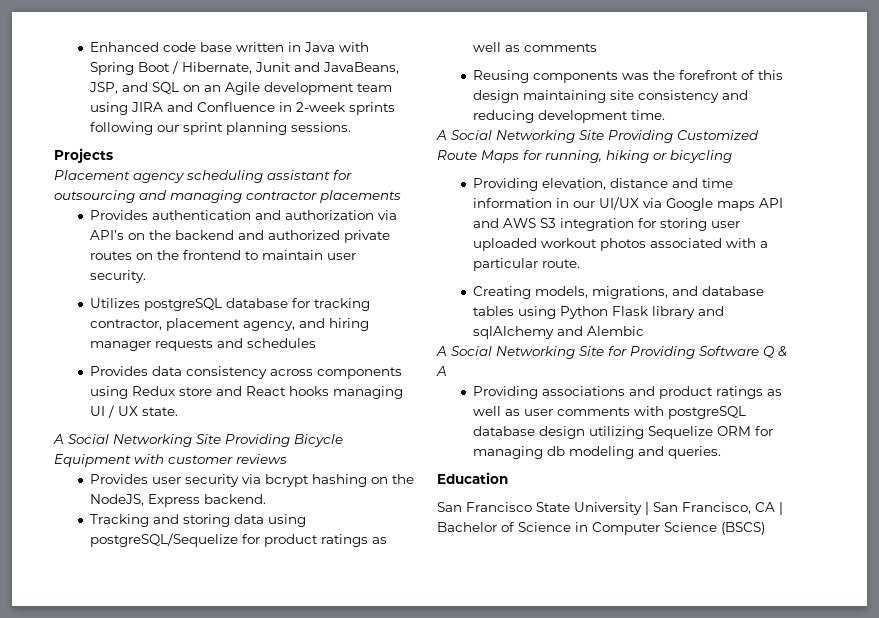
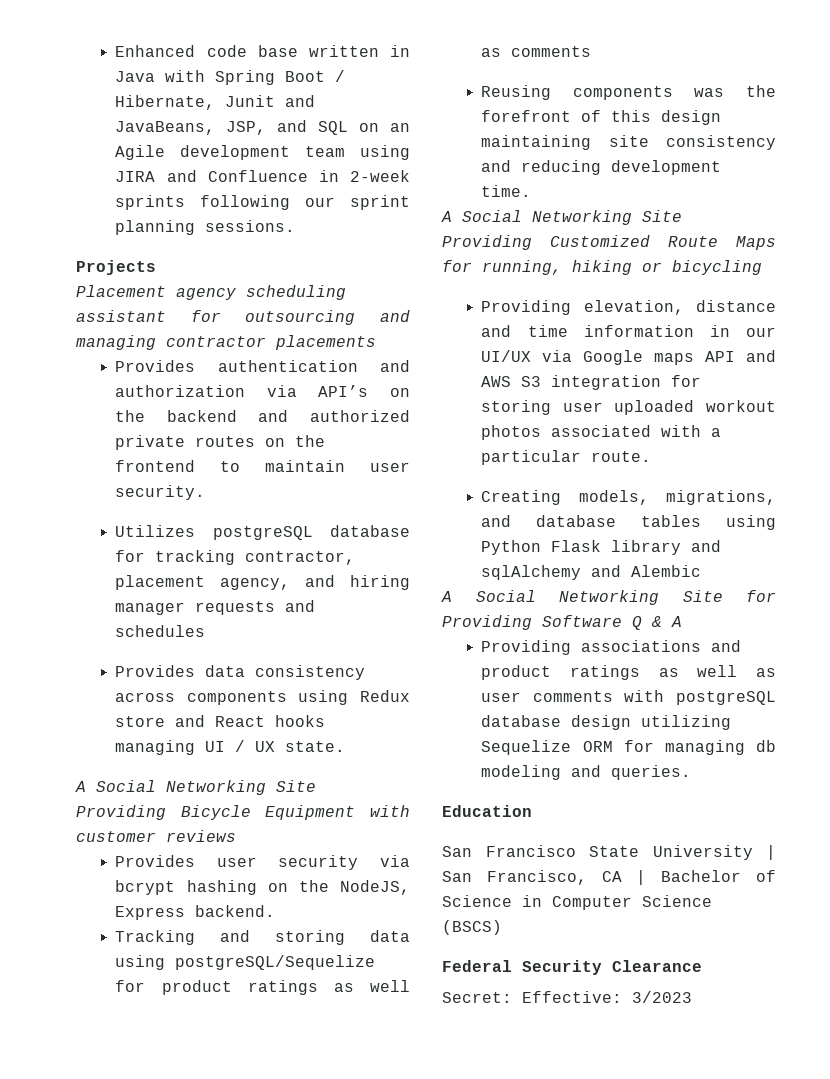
(765, 528) none -> [442,960,702,975] [442,991,692,1003] // Federal Security Clearance // Secret: Effective: 3/2023

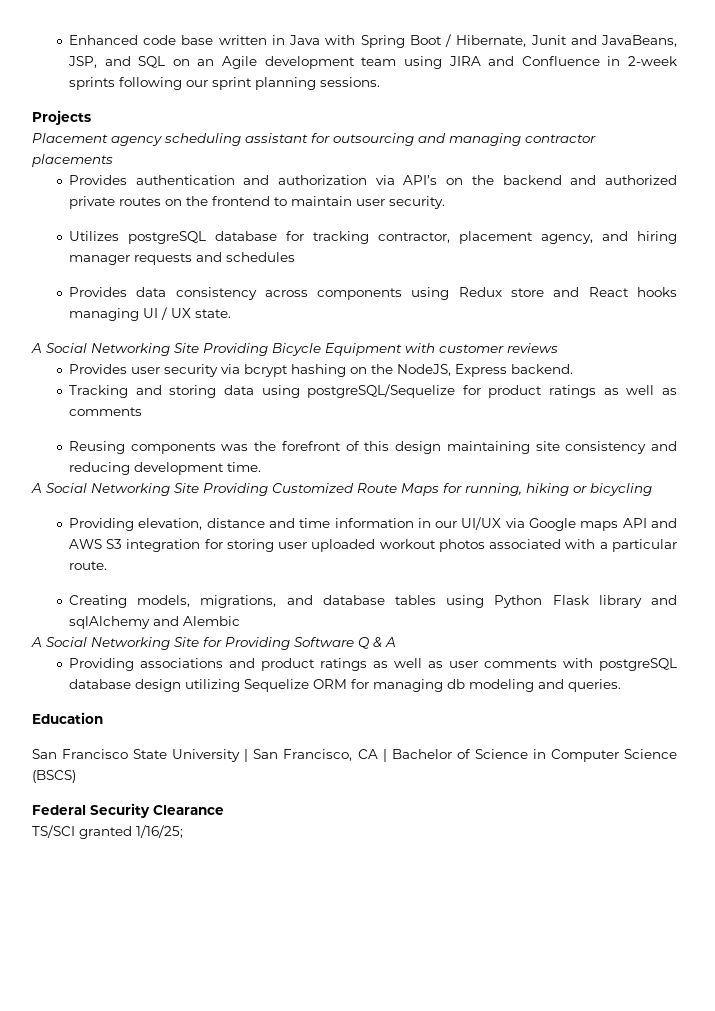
[442,991,692,1003] Secret: Effective: 3/2023 -> [32,825,183,839] TS/SCI granted 1/16/25;

